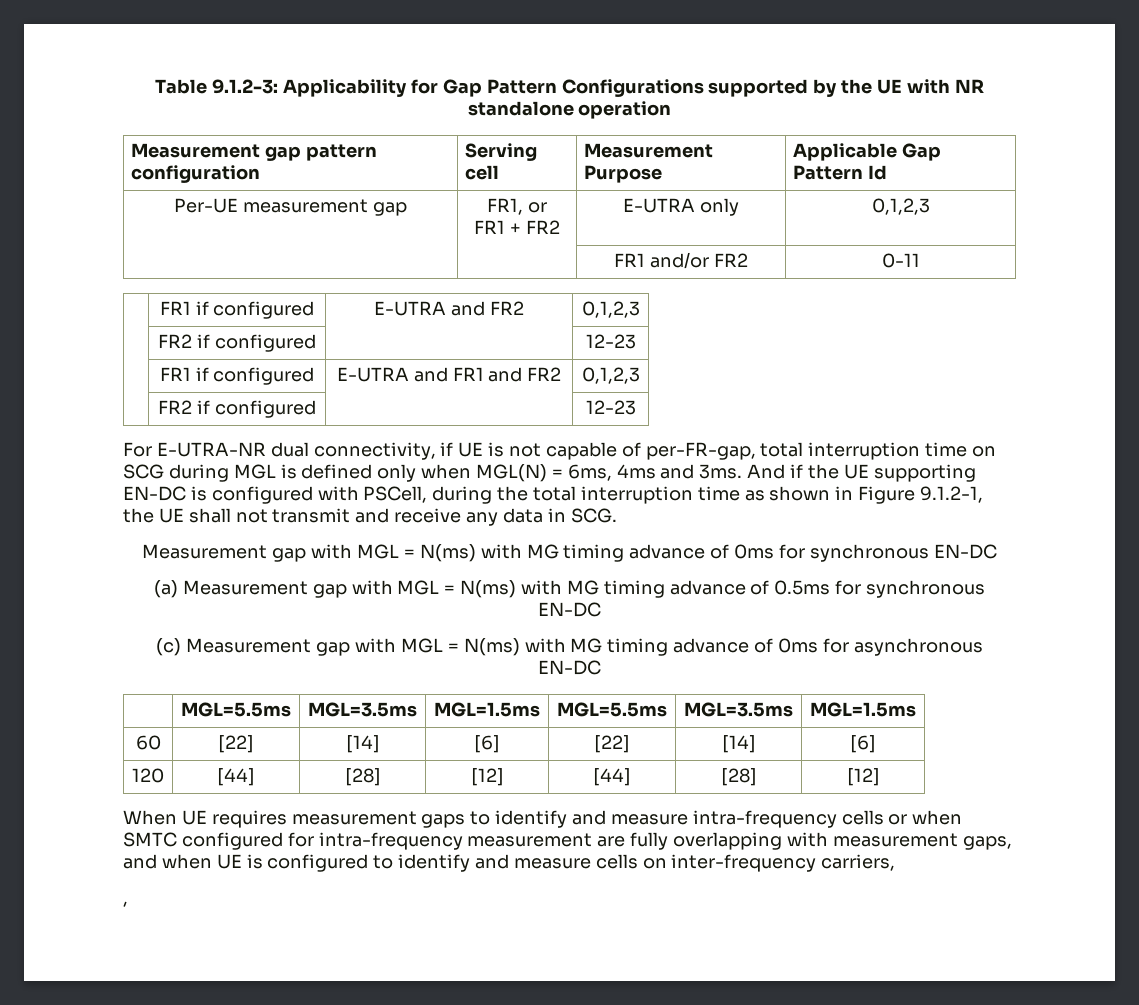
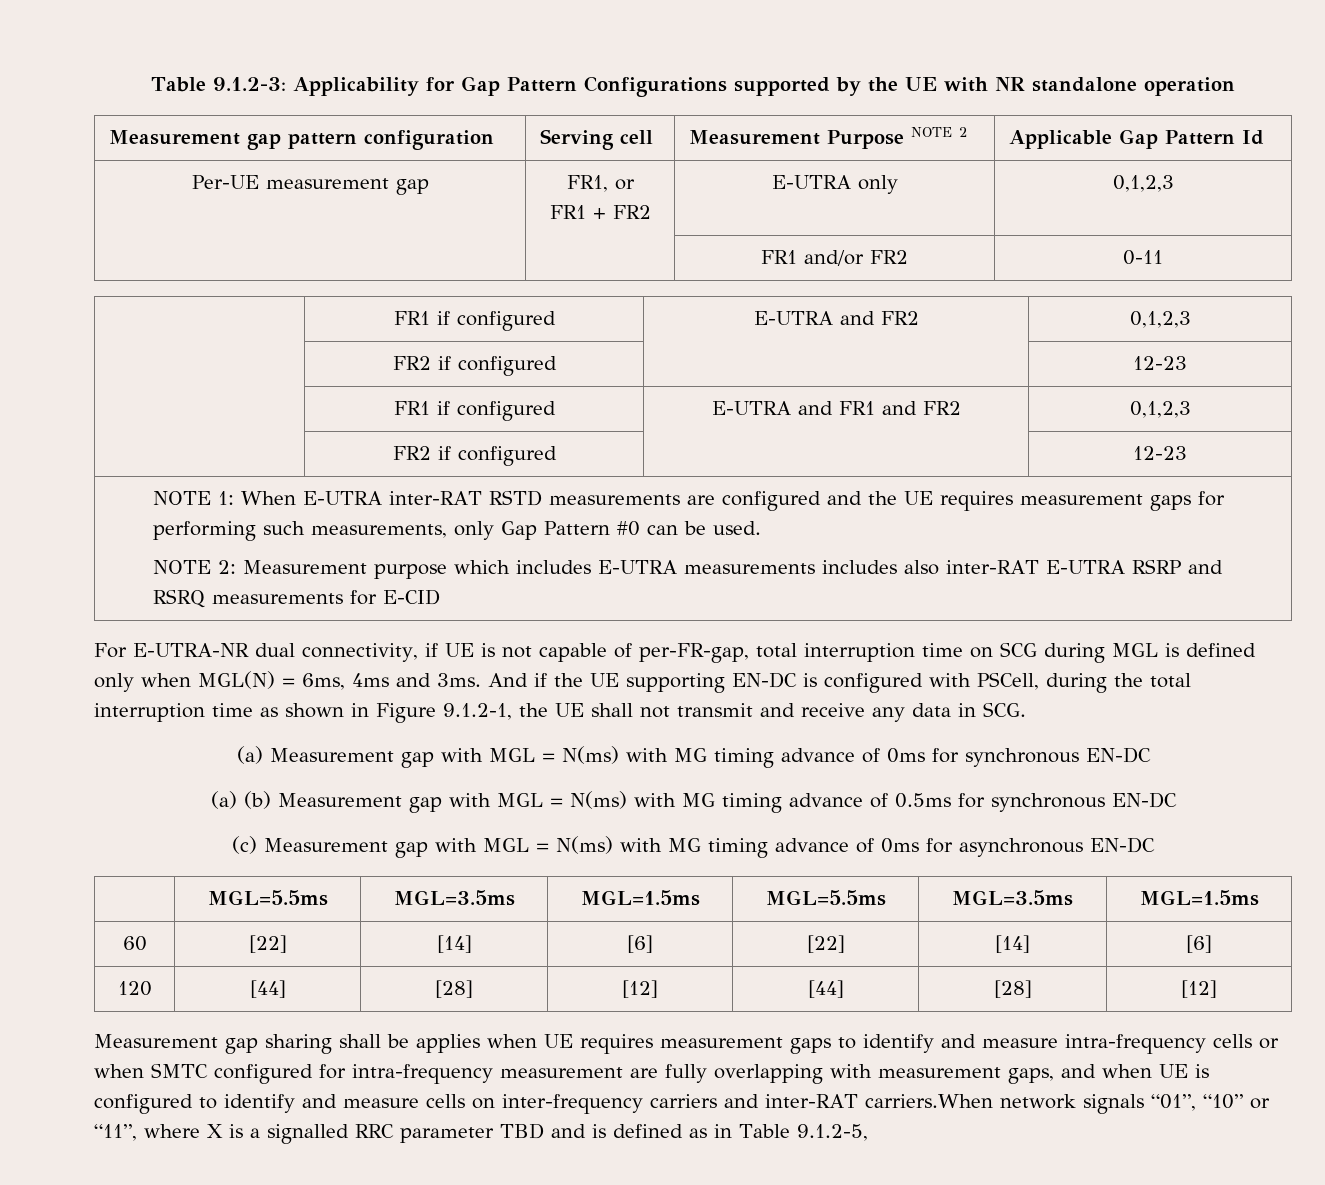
(663, 174) none -> [910,127,967,137] NOTE 2
(636, 407) none -> [152,490,1225,511] [152,521,761,541] [152,559,1223,579] [152,589,440,608] // NOTE 1: When E-UTRA inter-RAT RSTD measurements are configured and the UE requires measurement gaps for performing such measurements, only Gap Pattern #0 can be used. // NOTE 2: Measurement purpose which includes E-UTRA measurements includes also inter-RAT E-UTRA RSRP and RSRQ measurements for E-CID
(617, 515) none -> [236,746,263,764] (a)
(178, 589) none -> [243,791,271,809] (b)
[123,810,177,825] When -> [94,1034,537,1054] Measurement gap sharing shall be applies when
[821,854,896,871] [123,901,128,907] carriers, // , -> [650,1094,1270,1114] [94,1123,868,1144] carriers and inter-RAT carriers.When network signals “01”, “10” or “11”, where X is a signalled RRC parameter TBD and is defined as in Table 9.1.2-5,

